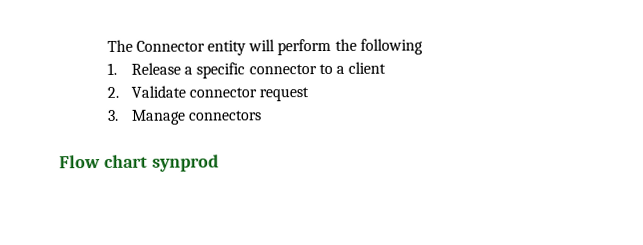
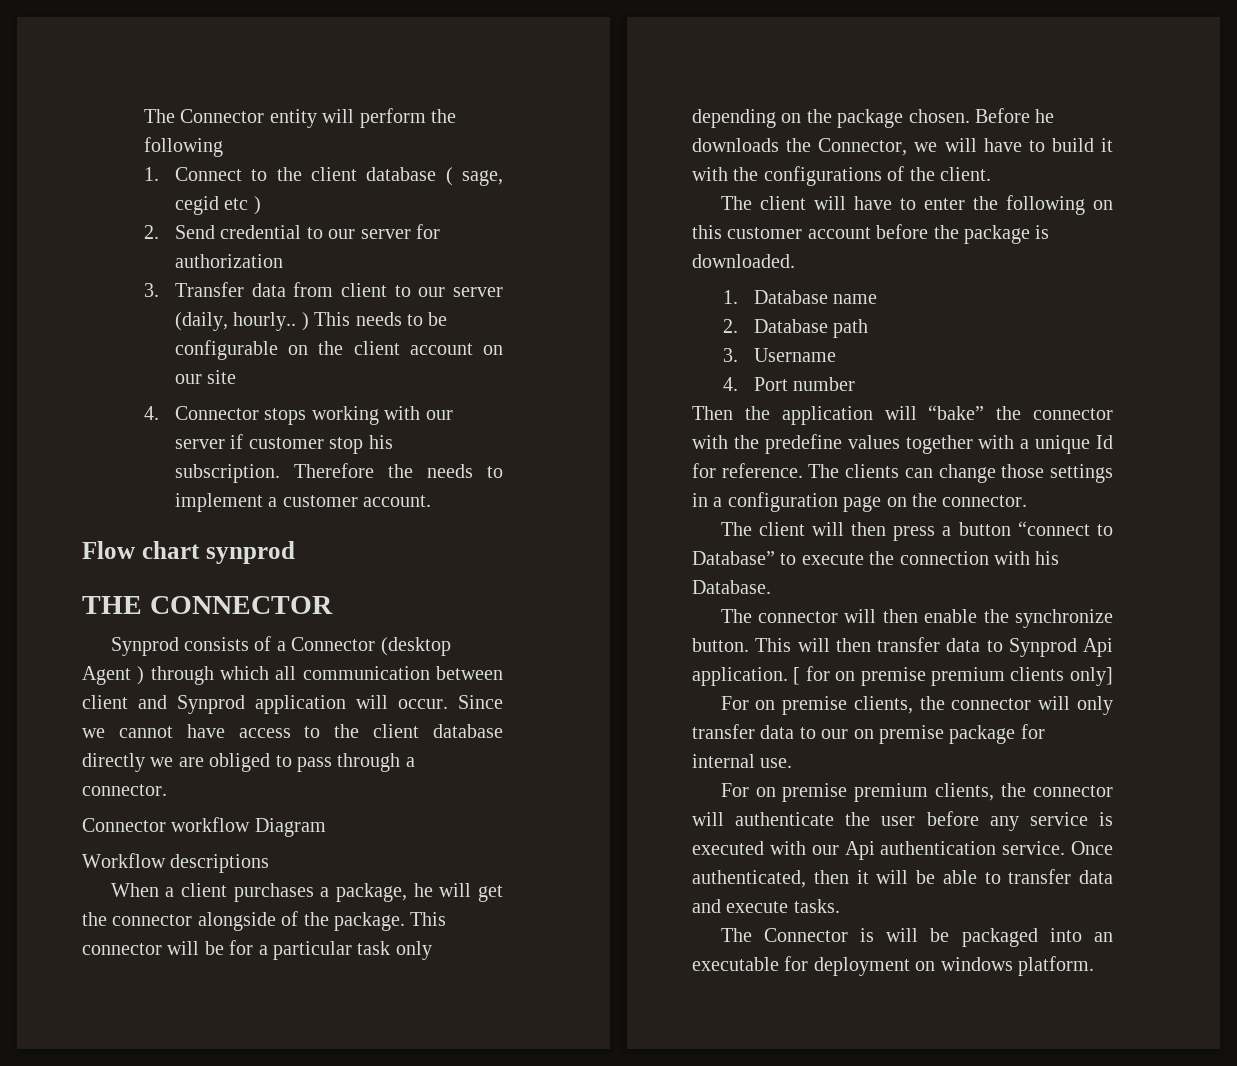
[131,61,387,79] [106,85,310,102] [106,109,262,125] [59,154,219,172] Release a specific connector to a client // 2. Validate connector request // 3. Manage connectors // Flow chart synprod -> [175,167,504,186] [175,196,261,215] [144,224,441,239] [175,254,284,268] [144,282,503,297] [175,312,448,331] [175,340,503,360] [175,370,237,384] [144,406,453,425] [175,434,393,454] [175,463,503,483] [175,493,432,512] [82,541,295,564] [82,596,333,614] [110,636,451,656] [82,666,503,685] [82,695,503,714] [82,724,503,738] [82,753,415,772] [82,784,167,796] [82,817,326,837] [82,853,270,873] [110,883,503,902] [82,911,447,931] [82,940,432,960] [692,108,1055,128] [692,138,1113,156] [692,166,991,186] [720,195,1113,215] [692,224,1050,244] [692,254,795,268] [723,290,878,304] [723,319,869,338] [723,348,837,362] [723,377,856,391] [692,405,1113,425] [692,434,1113,454] [692,463,1113,483] [692,492,1028,512] [720,521,1113,541] [692,551,1060,565] [692,580,771,594] [720,609,1113,628] [692,637,1113,657] [692,666,1113,686] [720,696,1113,715] [692,724,1045,744] [692,754,793,768] [720,783,1113,802] [692,811,1113,831] [692,841,1113,860] [692,869,1113,888] [692,899,840,913] [720,928,1113,947] [692,956,1094,976] Connect to the client database ( sage, cegid etc ) // 2. Send credential to our server for authorization // 3. Transfer data from client to our server (daily, hourly.. ) This needs to be configurable on the client account on our site // 4. Connector stops working with our server if customer stop his subscription. Therefore the needs to implement a customer account. // Flow chart synprod // THE CONNECTOR // Synprod consists of a Connector (desktop Agent ) through which all communication between client and Synprod application will occur. Since we cannot have access to the client database directly we are obliged to pass through a connector. // Connector workflow Diagram // Workflow descriptions // When a client purchases a package, he will get the connector alongside of the package. This connector will be for a particular task only depending on the package chosen. Before he downloads the Connector, we will have to build it with the configurations of the client. // The client will have to enter the following on this customer account before the package is downloaded. // 1. Database name // 2. Database path // 3. Username // 4. Port number // Then the application will “bake” the connector with the predefine values together with a unique Id for reference. The clients can change those settings in a configuration page on the connector. // The client will then press a button “connect to Database” to execute the connection with his Database. // The connector will then enable the synchronize button. This will then transfer data to Synprod Api application. [ for on premise premium clients only] // For on premise clients, the connector will only transfer data to our on premise package for internal use. // For on premise premium clients, the connector will authenticate the user before any service is executed with our Api authentication service. Once authenticated, then it will be able to transfer data and execute tasks. // The Connector is will be packaged into an executable for deployment on windows platform.

